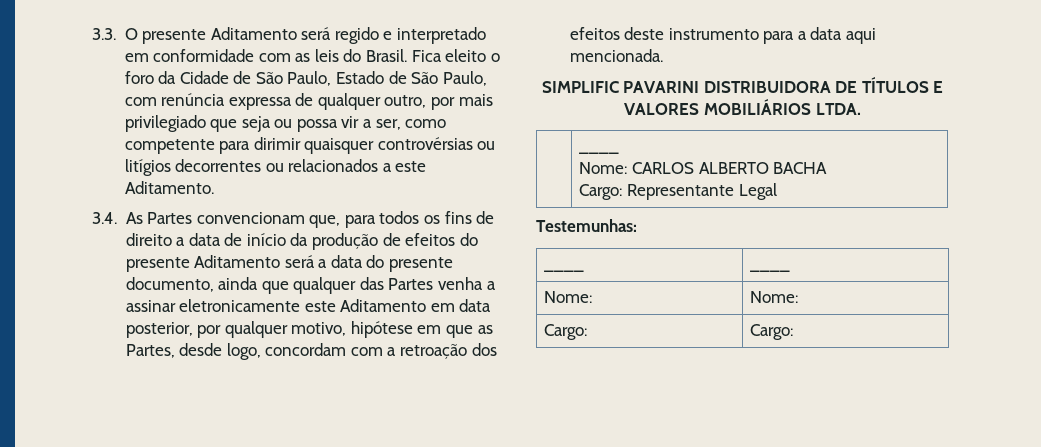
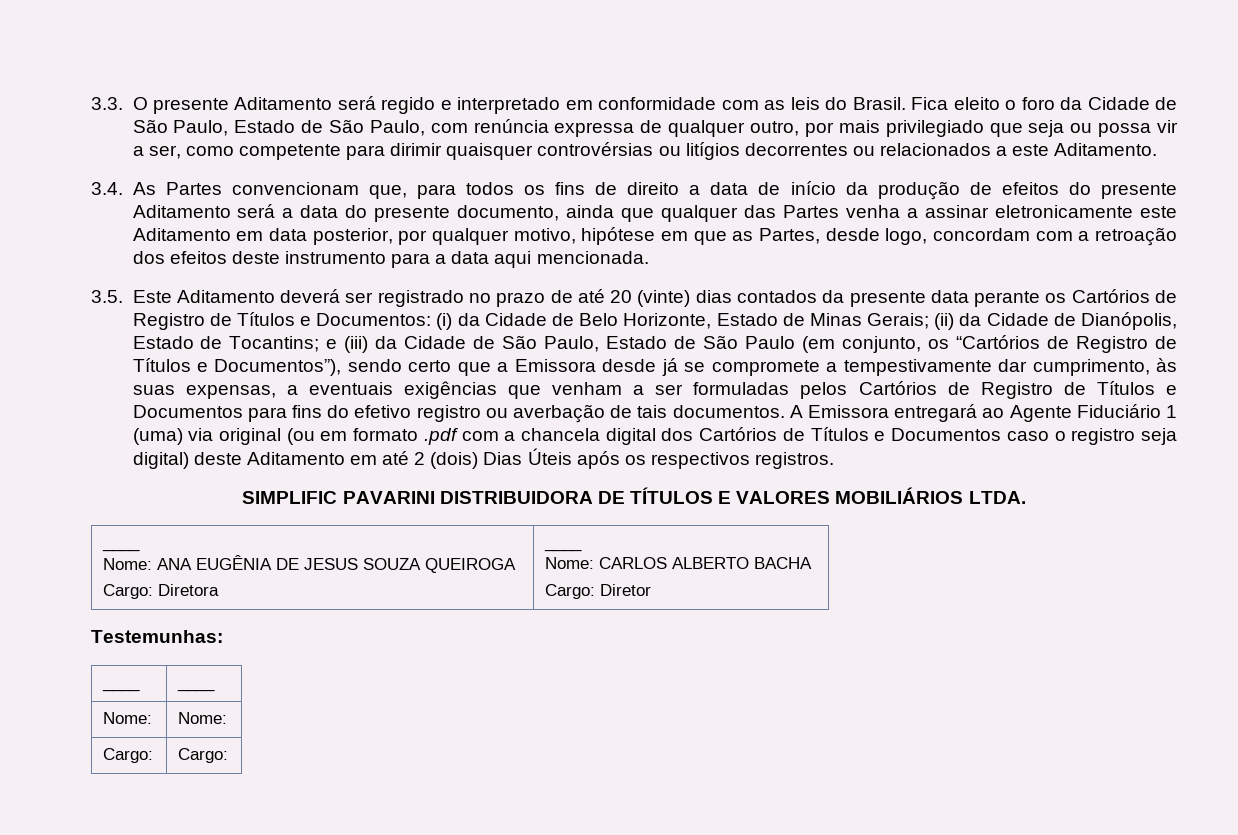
(663, 55) none -> [91,289,1177,307] [132,312,1178,330] [132,335,1178,353] [132,358,1177,376] [132,381,1177,399] [132,404,1178,423] [132,427,1178,445] [132,448,835,469] // 3.5. Este Aditamento deverá ser registrado no prazo de até 20 (vinte) dias contados da presente data perante os Cartórios de Registro de Títulos e Documentos: (i) da Cidade de Belo Horizonte, Estado de Minas Gerais; (ii) da Cidade de Dianópolis, Estado de Tocantins; e (iii) da Cidade de São Paulo, Estado de São Paulo (em conjunto, os “Cartórios de Registro de Títulos e Documentos”), sendo certo que a Emissora desde já se compromete a tempestivamente dar cumprimento, às suas expensas, a eventuais exigências que venham a ser formuladas pelos Cartórios de Registro de Títulos e Documentos para fins do efetivo registro ou averbação de tais documentos. A Emissora entregará ao Agente Fiduciário 1 (uma) via original (ou em formato .pdf com a chancela digital dos Cartórios de Títulos e Documentos caso o registro seja digital) deste Aditamento em até 2 (dois) Dias Úteis após os respectivos registros.
(861, 109) none -> [102,548,141,552] [103,555,517,573] [103,584,220,599] ____ // Nome: ANA EUGÊNIA DE JESUS SOUZA QUEIROGA // Cargo: Diretora
[627,183,777,200] Representante Legal -> [600,584,652,596] Diretor

